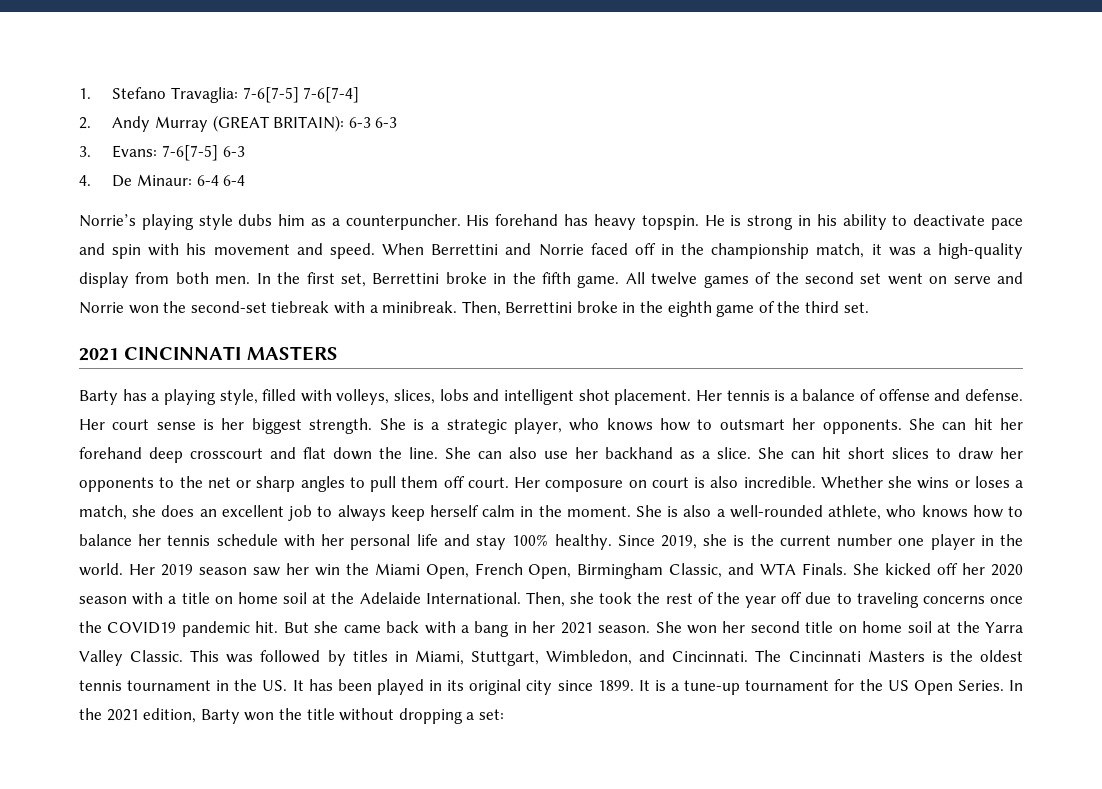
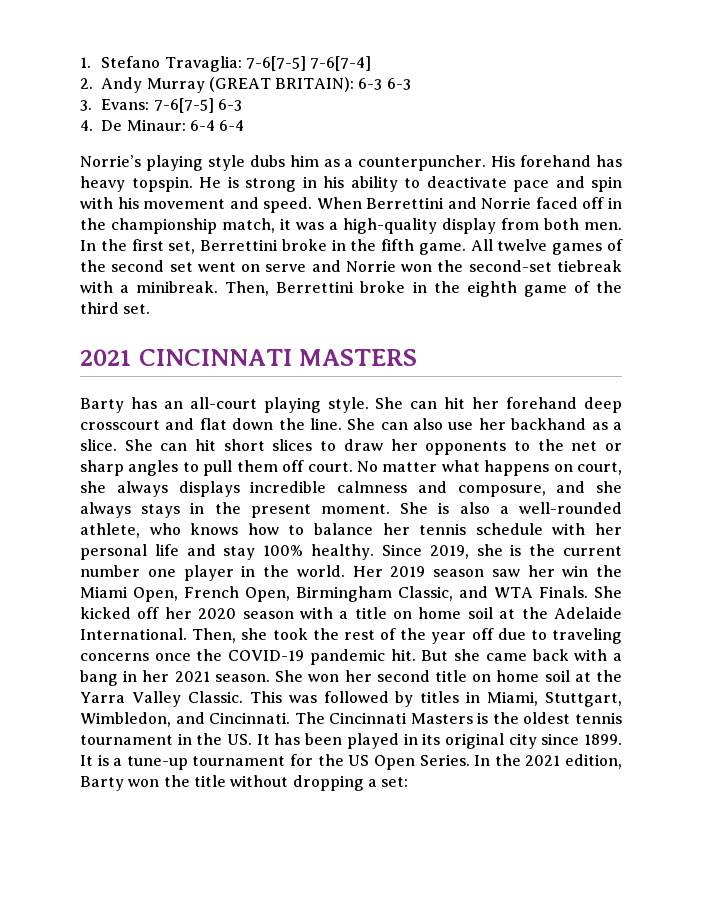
[151,389,1023,405] [79,418,902,434] a playing style, filled with volleys, slices, lobs and intelligent shot placement. Her tennis is a balance of offense and defense. Her court sense is her biggest strength. She is a strategic player, who knows how to outsmart her opponents. -> [163,397,369,413] an all-court playing style.
[514,476,1023,492] [79,505,562,521] Her composure on court is also incredible. Whether she wins or loses a match, she does an excellent job to always keep herself calm in the -> [356,460,622,476] [80,481,622,497] [80,502,311,518] No matter what happens on court, she always displays incredible calmness and composure, and she always stays in the present
[107,622,177,634] COVID19 -> [228,650,305,661] COVID-19

